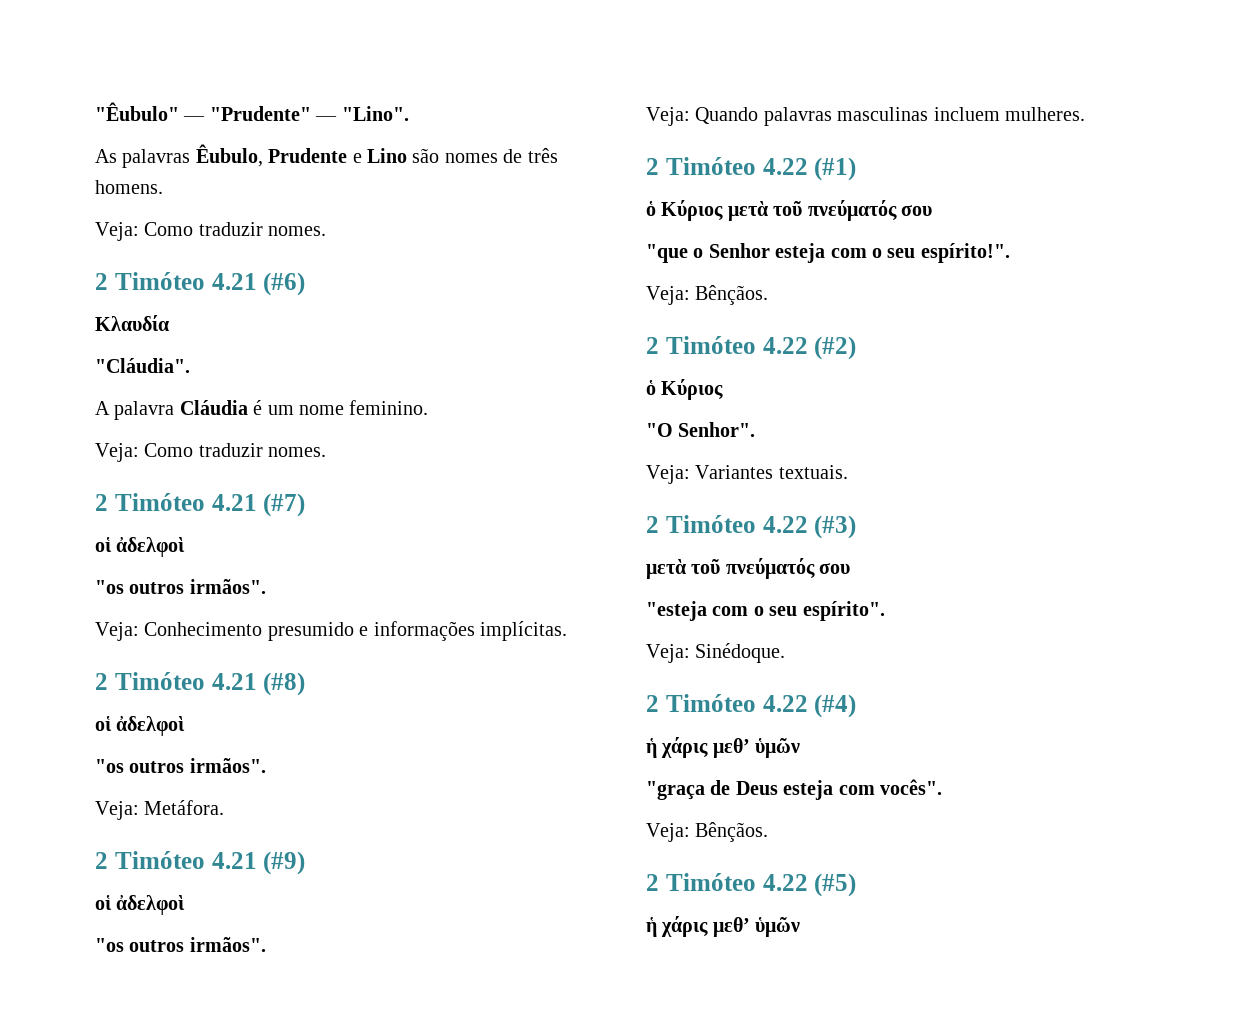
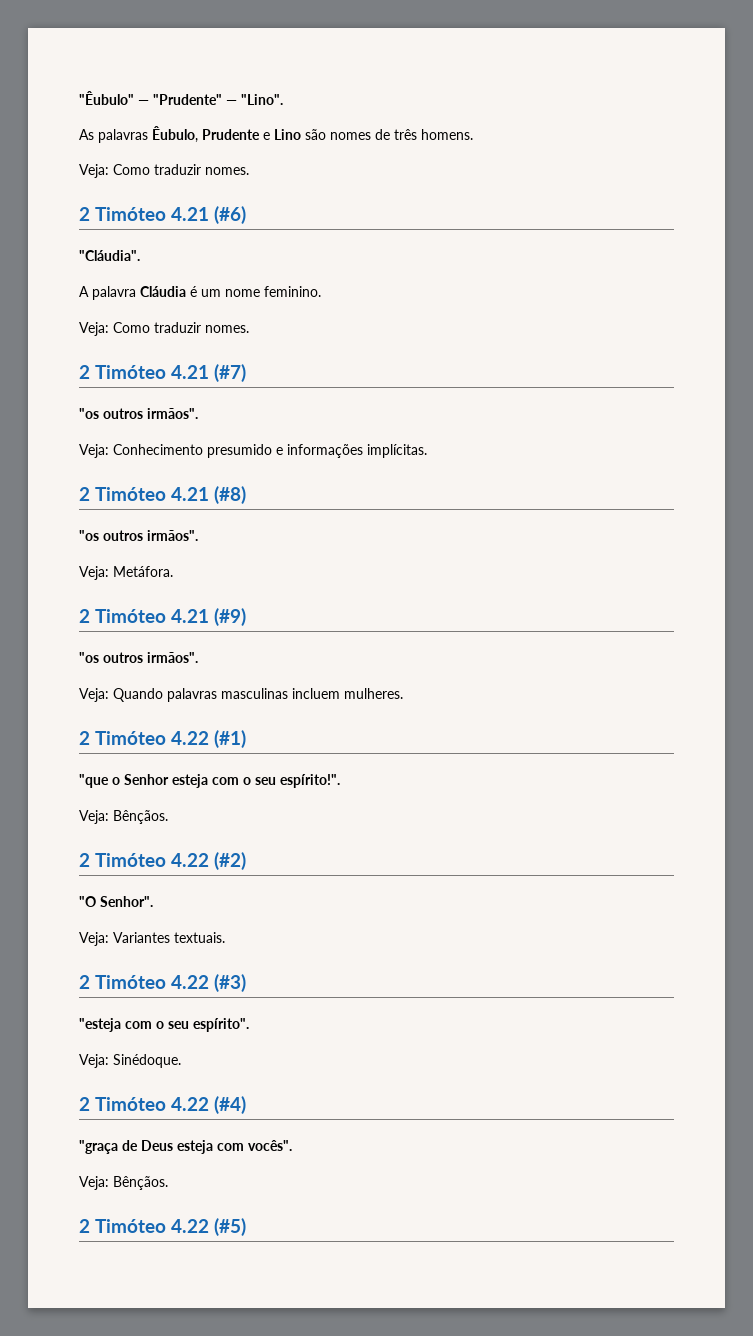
[95,315,169,331] // Κλαυδία -> (247, 215) none
[95,537,186,557] // οἱ ἀδελφοὶ -> (247, 373) none
[95,716,186,736] // οἱ ἀδελφοὶ -> (247, 495) none
[95,895,186,915] // οἱ ἀδελφοὶ -> (247, 617) none
[646,200,932,221] // ὁ Κύριος μετὰ τοῦ πνεύματός σου -> (247, 739) none
[646,379,724,400] // ὁ Κύριος -> (247, 861) none
[646,558,851,579] // μετὰ τοῦ πνεύματός σου -> (247, 983) none
[646,737,801,758] // ἡ χάρις μεθ’ ὑμῶν -> (247, 1105) none
[646,916,801,937] // ἡ χάρις μεθ’ ὑμῶν -> (247, 1227) none

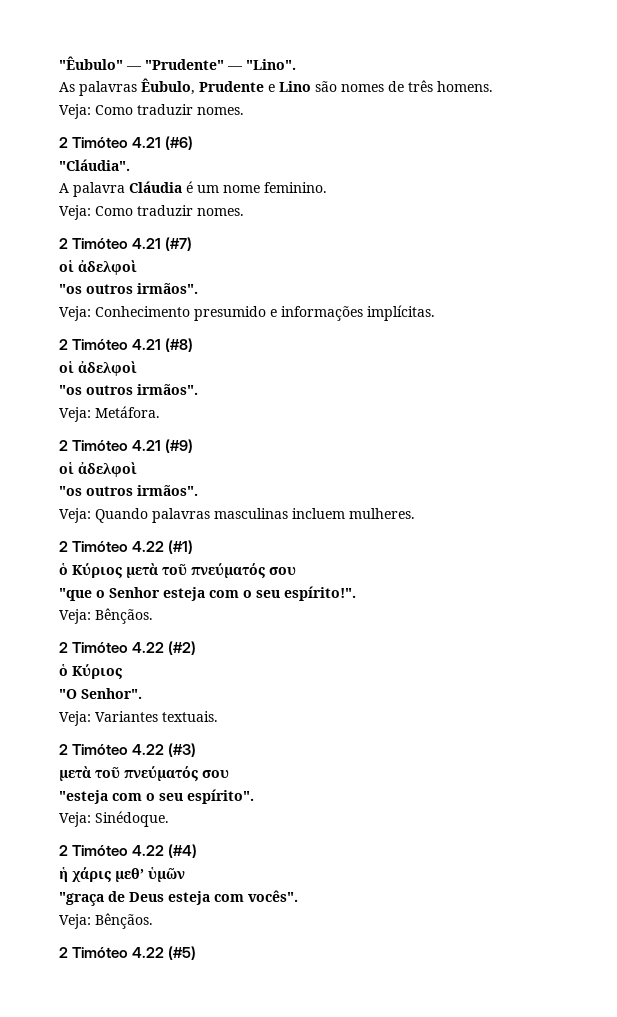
(247, 373) none -> [59,260,137,275] // οἱ ἀδελφοὶ
(247, 495) none -> [59,361,137,376] // οἱ ἀδελφοὶ
(247, 617) none -> [59,462,137,477] // οἱ ἀδελφοὶ
(247, 739) none -> [59,563,296,579] // ὁ Κύριος μετὰ τοῦ πνεύματός σου
(247, 861) none -> [59,664,122,680] // ὁ Κύριος
(247, 983) none -> [59,766,229,782] // μετὰ τοῦ πνεύματός σου
(247, 1105) none -> [59,867,185,883] // ἡ χάρις μεθ’ ὑμῶν

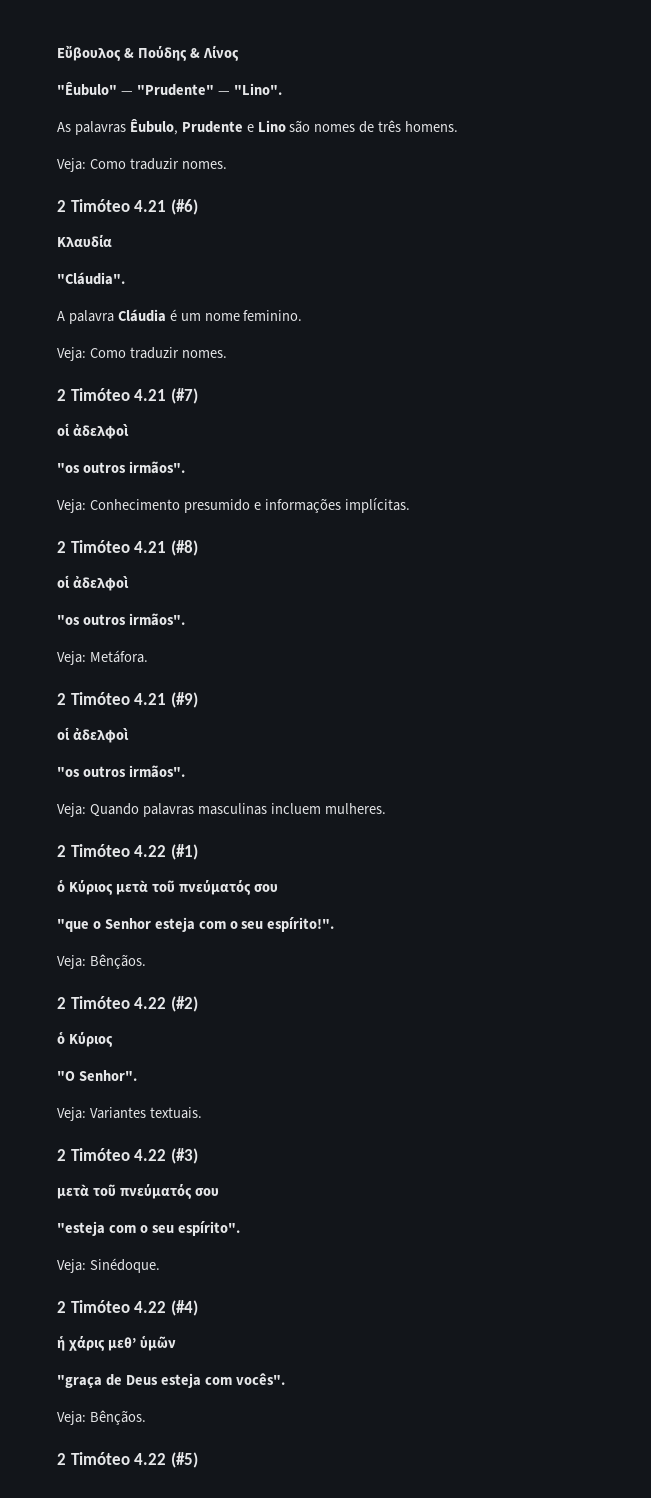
(59, 63) none -> [57,45,239,61] Εὔβουλος & Πούδης & Λίνος //
(194, 143) none -> [57,234,112,247] // Κλαυδία

